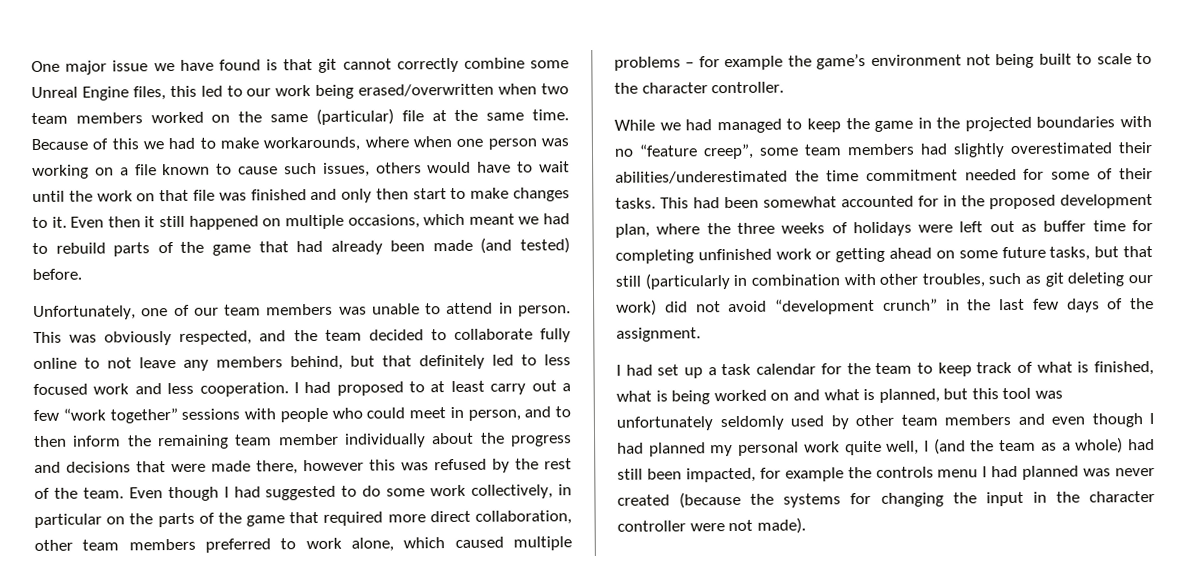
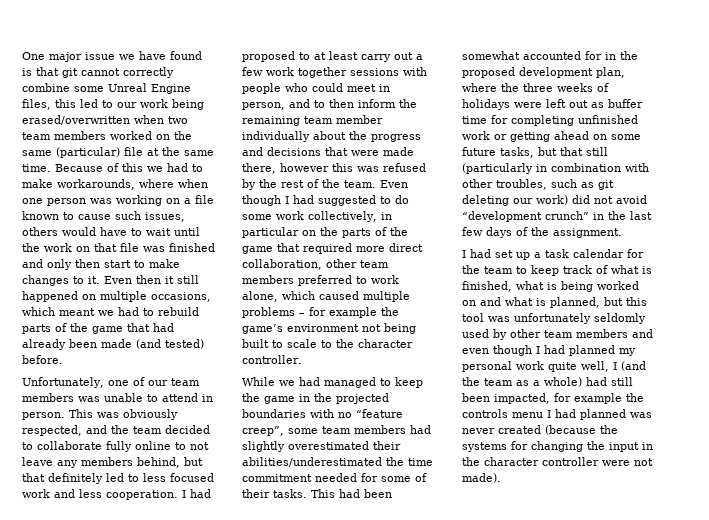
[62,407,178,424] “work together” -> [266,67,347,78] work together

